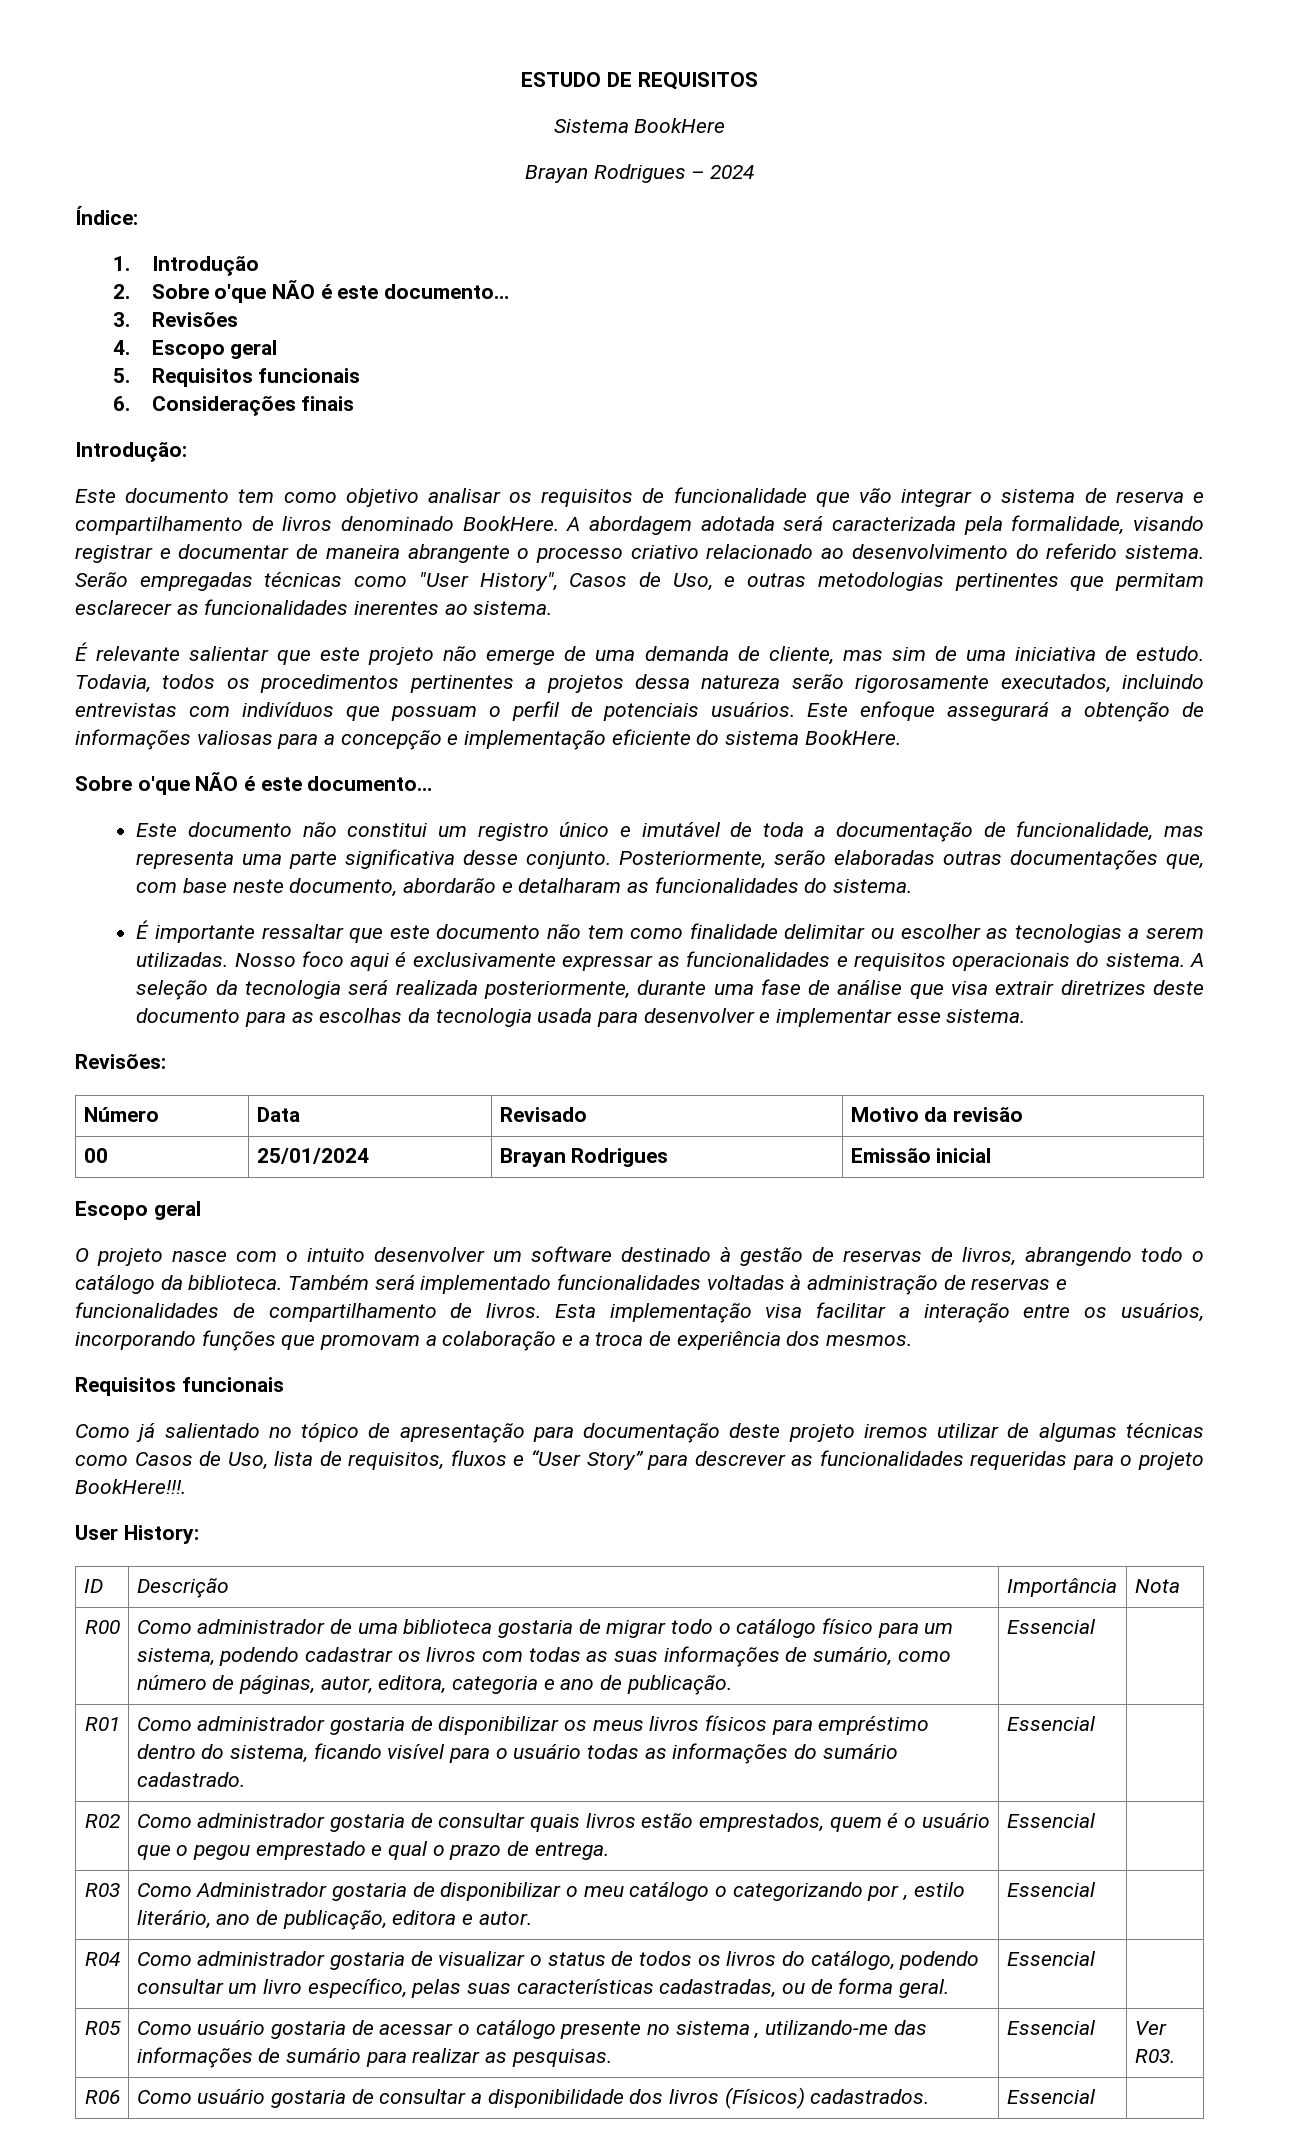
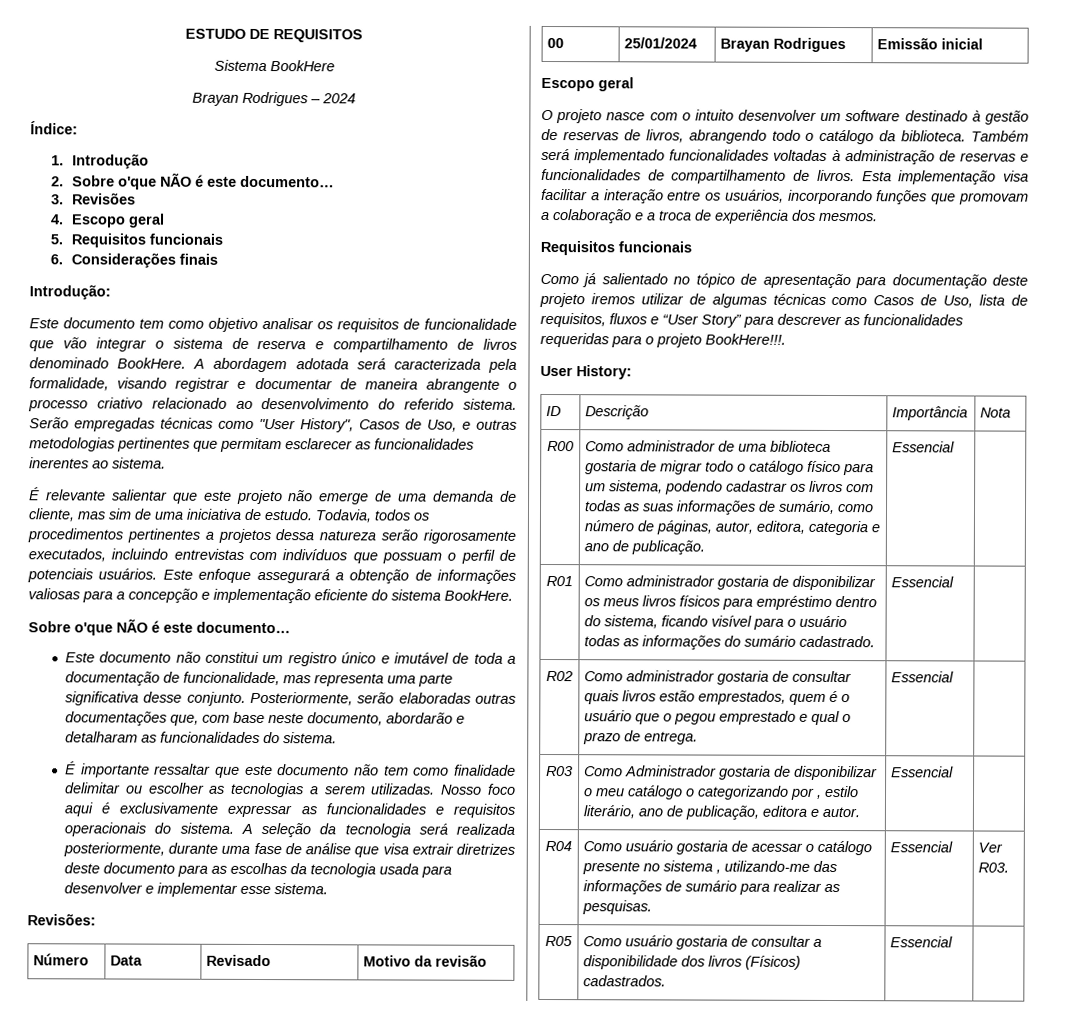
[136,1951,980,1970] [136,1978,950,1998] [1006,1951,1096,1966] [84,2021,121,2035] | Como administrador gostaria de visualizar o status de todos os livros do catálogo, podendo consultar um livro específico, pelas suas características cadastradas, ou de forma geral. | Essencial | // R05 -> (572, 846) none
[84,2090,120,2104] R06 -> [545,936,573,947] R05

